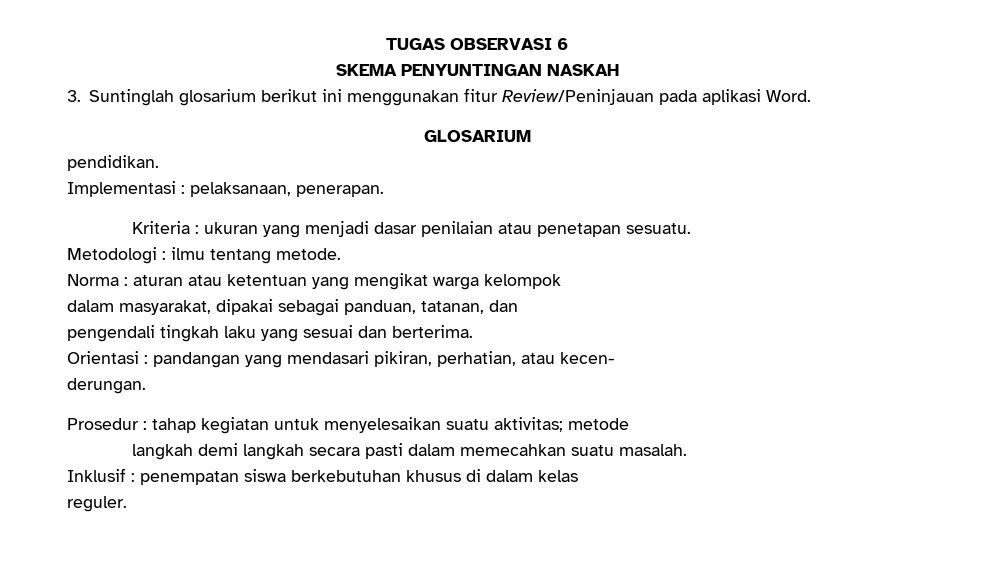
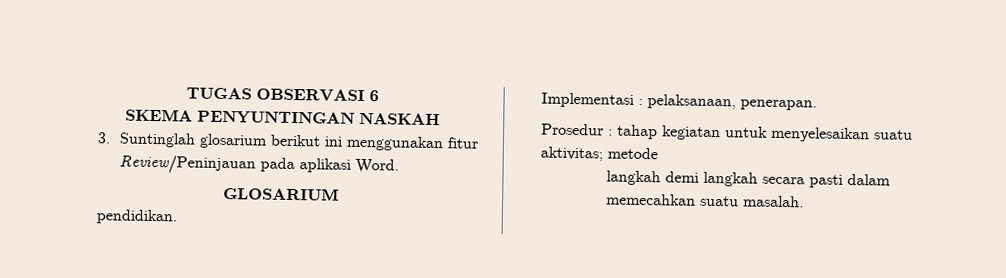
[131,221,691,238] [66,247,341,264] [66,273,561,290] [66,299,518,316] [66,325,473,342] [66,351,615,368] [66,378,146,394] // Kriteria : ukuran yang menjadi dasar penilaian atau penetapan sesuatu. // Metodologi : ilmu tentang metode. // Norma : aturan atau ketentuan yang mengikat warga kelompok // dalam masyarakat, dipakai sebagai panduan, tatanan, dan // pengendali tingkah laku yang sesuai dan berterima. // Orientasi : pandangan yang mendasari pikiran, perhatian, atau kecen- // derungan. -> (817, 105) none
[66,468,578,485] [66,496,127,512] // Inklusif : penempatan siswa berkebutuhan khusus di dalam kelas // reguler. -> (804, 201) none

